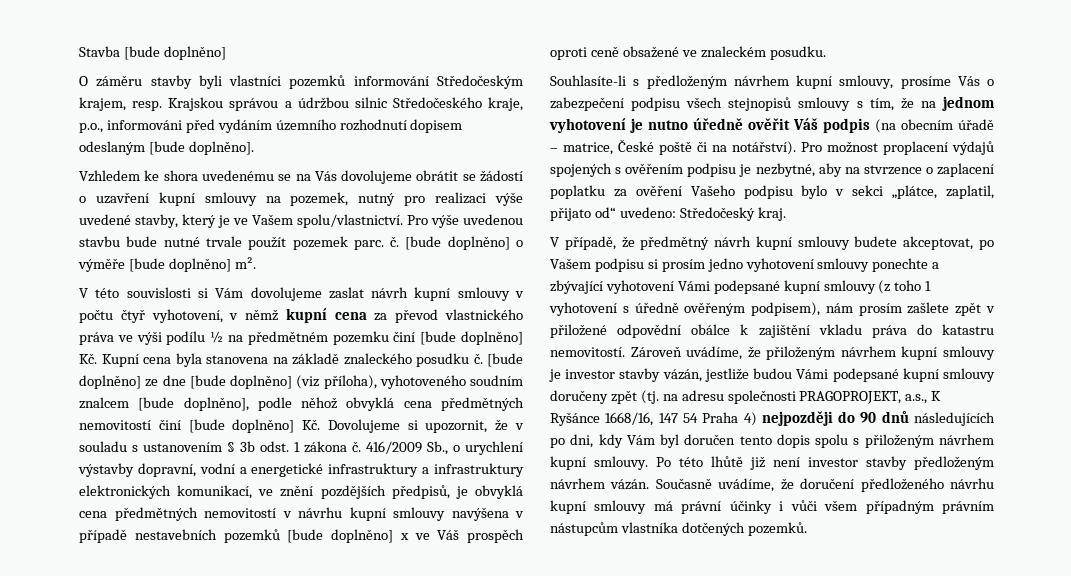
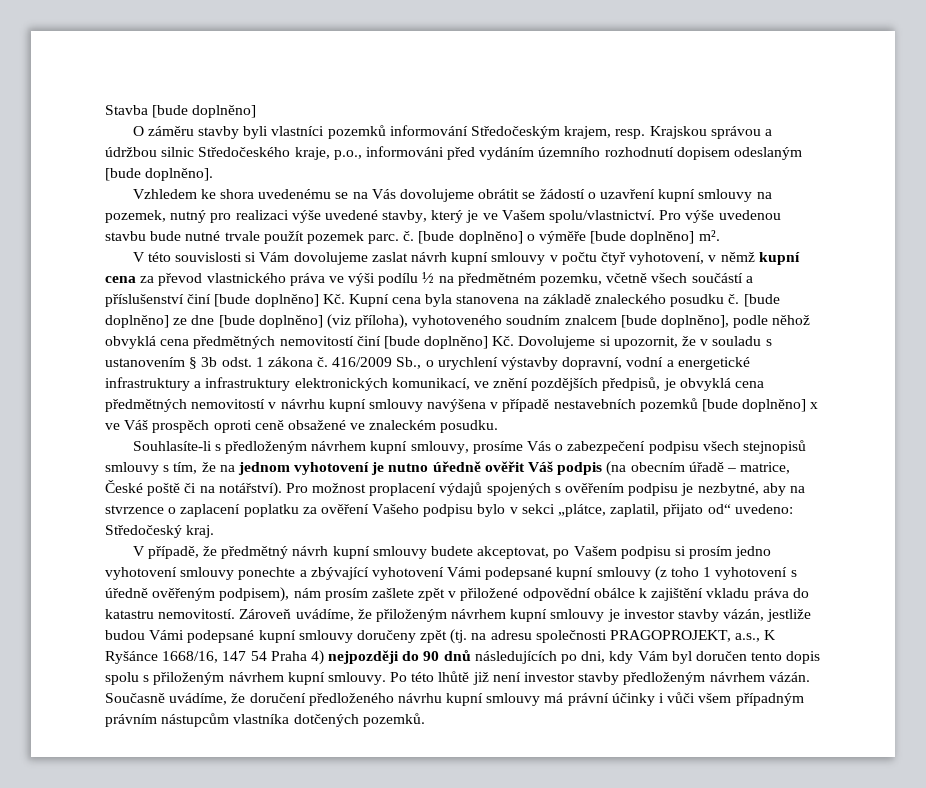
[332,331,389,345] pozemku -> [540,273,753,286] [105,294,184,307] pozemku, včetně všech součástí a příslušenství

